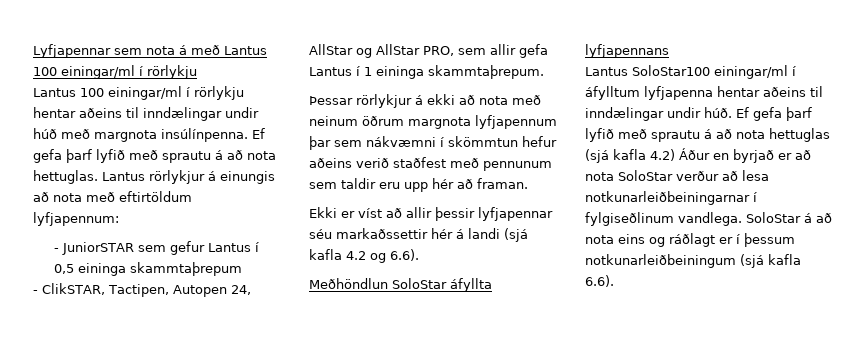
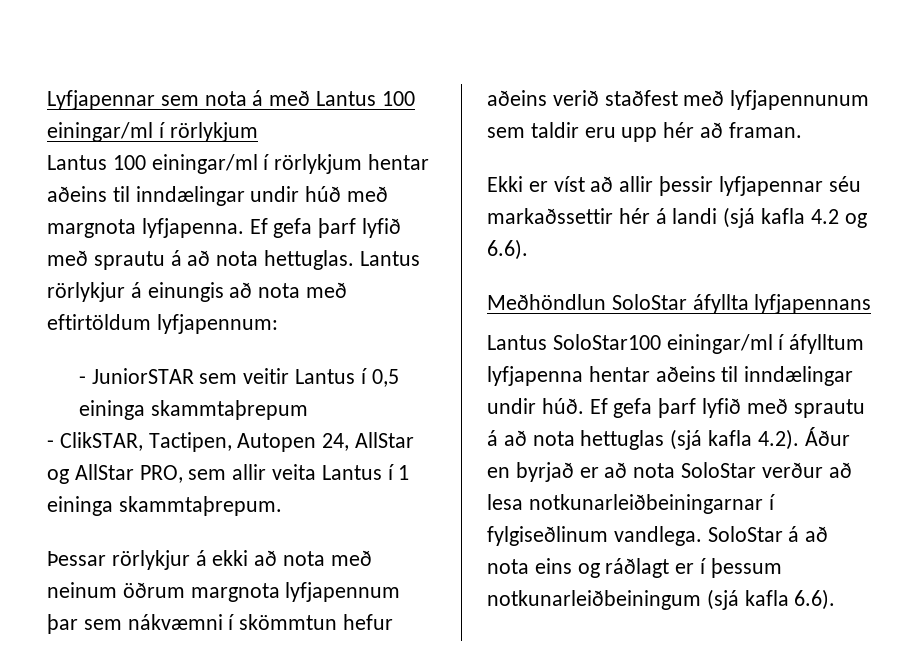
[147,65,197,79] [33,86,244,100] rörlykju // Lantus 100 einingar/ml í rörlykju -> [169,122,258,142] [47,154,363,174] rörlykjum // Lantus 100 einingar/ml í rörlykjum
[161,128,248,142] insúlínpenna. -> [141,218,244,238] lyfjapenna.
[169,241,205,255] gefur -> [243,368,290,384] veitir
[519,44,548,58] gefa -> [272,464,317,480] veita
[483,161,552,171] pennunum -> [730,90,870,110] lyfjapennunum
[650,149,675,161] 4.2) -> [757,429,799,450] 4.2).

